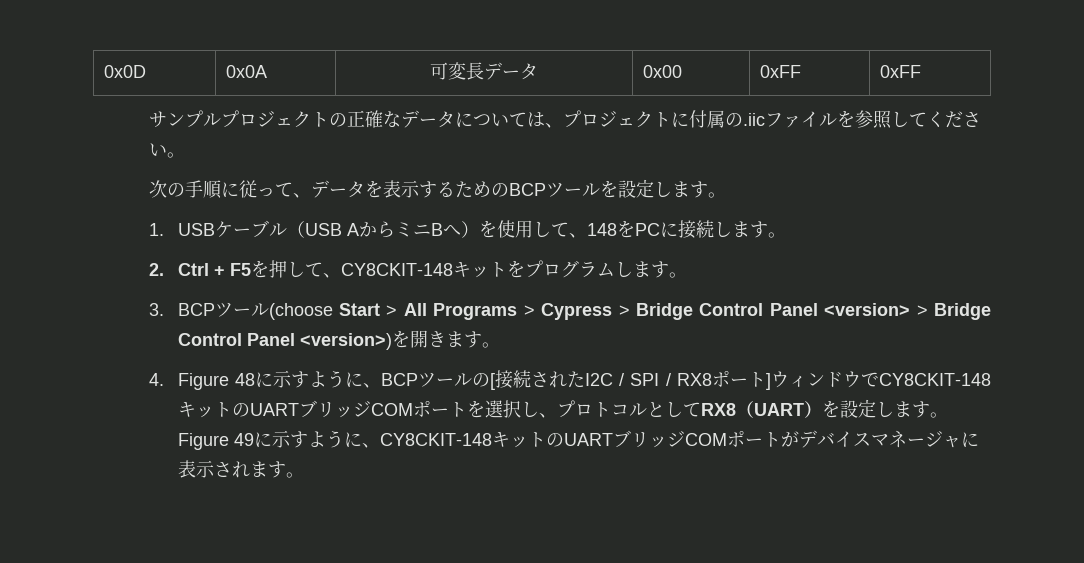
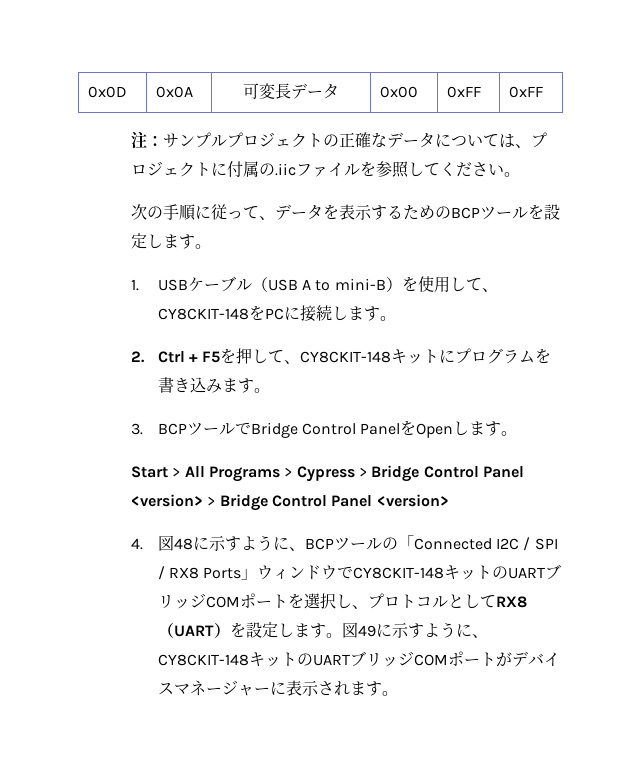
(921, 71) none -> [131,131,164,149] 注：
[358,221,461,238] からミニBへ -> [315,278,386,291] to mini-B
[586,223,617,236] 148 -> [157,308,249,320] CY8CKIT-148
[506,260,525,278] を -> [439,349,456,363] に
[614,261,633,277] し -> [535,348,552,364] [157,377,222,393] を書き込み
[268,303,333,320] (choose -> [234,420,518,438] でBridge Control PanelをOpenします。 //
[299,330,500,350] <version>)を開きます。 -> [376,494,449,507] <version>
[177,373,229,390] Figure -> [157,535,174,551] 図
[489,370,585,390] [接続された -> [397,535,492,550] 「Connected
[711,371,771,390] ポート] -> [203,567,258,580] Ports」
[177,433,229,450] Figure -> [341,622,358,638] 図
(961, 442) none -> [253,687,270,694] ー

